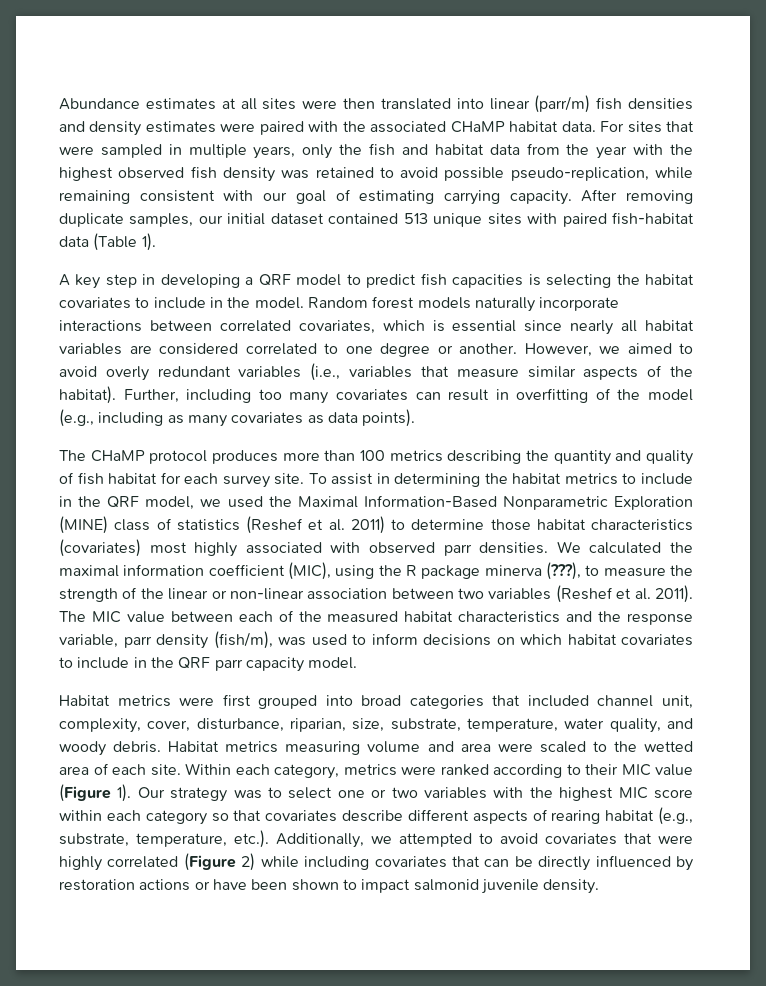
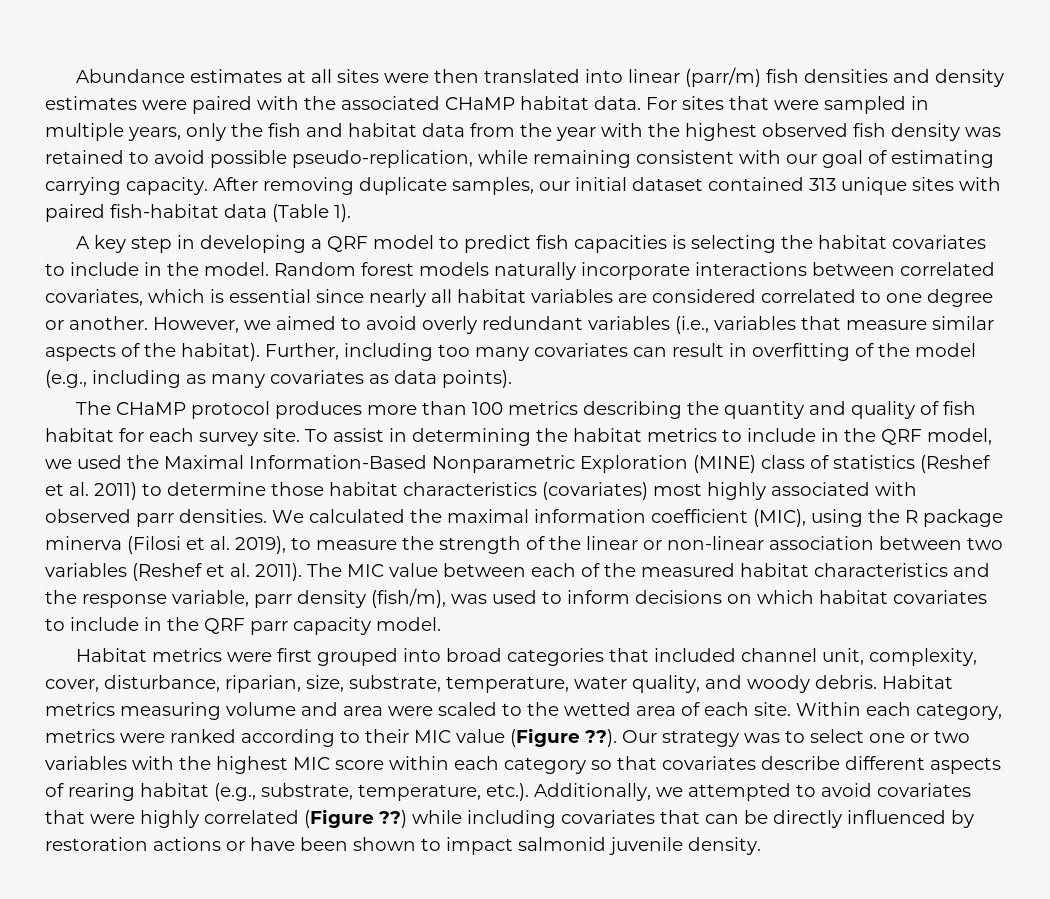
[403,213,428,224] 513 -> [809,178,836,191] 313
[545,562,581,580] (???), -> [127,536,286,554] (Filosi et al. 2019),
[117,784,132,802] 1). -> [584,729,617,747] ??).
[241,853,256,871] 2) -> [378,810,407,828] ??)

